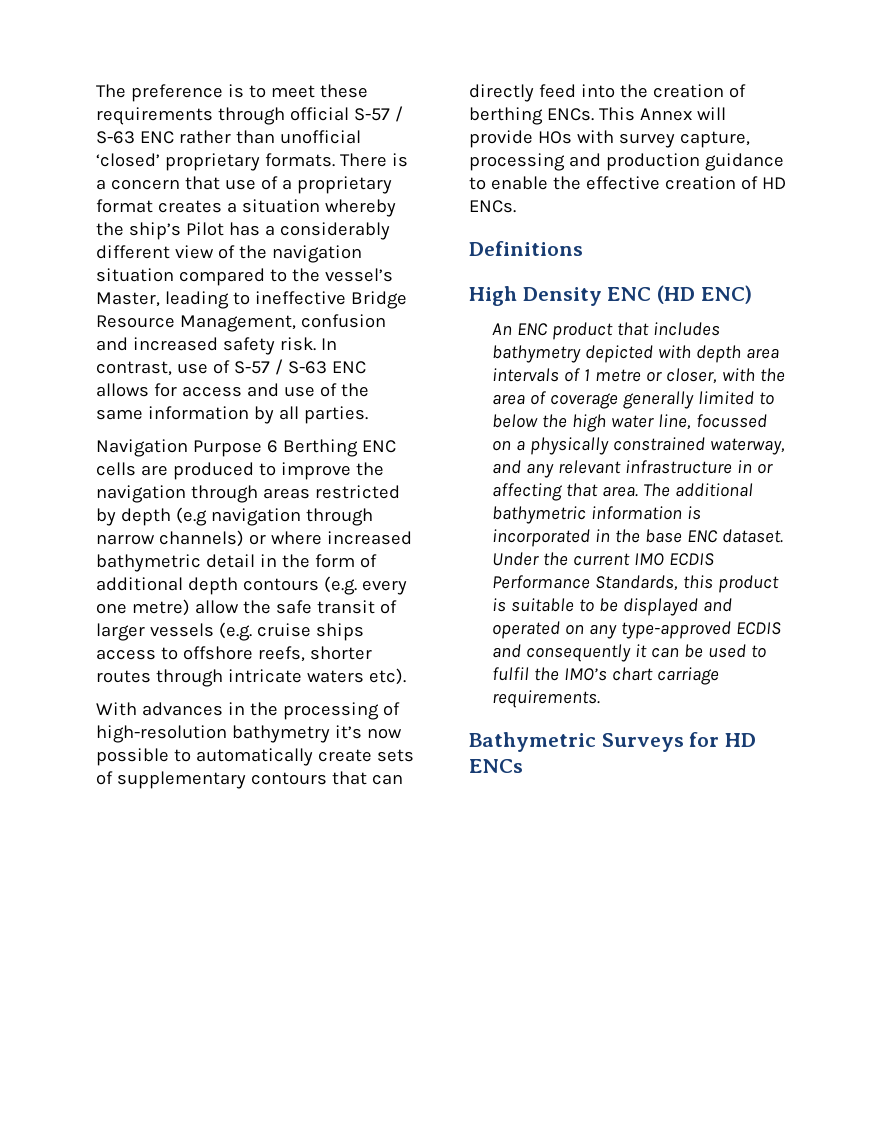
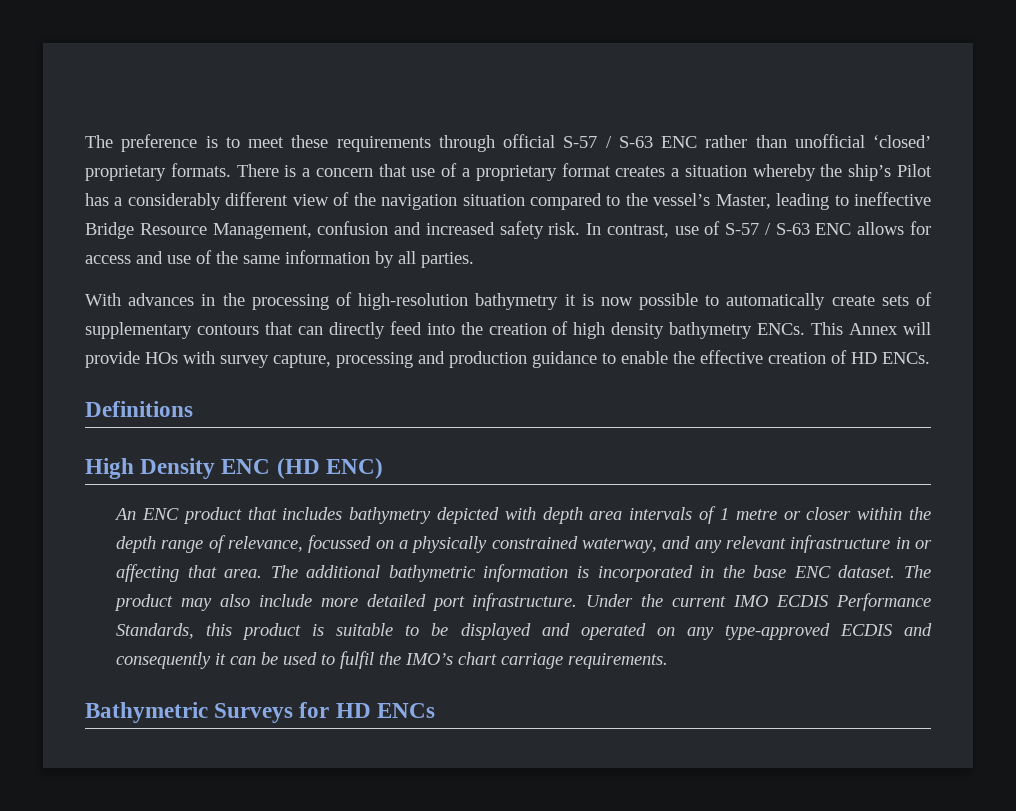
[96,439,396,457] [96,462,384,480] [96,485,400,503] [96,507,373,526] [96,530,412,547] [96,554,377,572] [96,576,407,595] [96,599,397,616] [96,622,364,641] [96,646,372,662] [96,668,406,687] // Navigation Purpose 6 Berthing ENC cells are produced to improve the navigation through areas restricted by depth (e.g navigation through narrow channels) or where increased bathymetric detail in the form of additional depth contours (e.g. every one metre) allow the safe transit of larger vessels (e.g. cruise ships access to offshore reefs, shorter routes through intricate waters etc). -> (474, 260) none
[334,725,362,739] it’s -> [564,294,594,306] it is
[469,107,543,125] berthing -> [573,322,753,339] high density bathymetry
[666,368,786,384] [492,391,775,409] [492,414,692,432] closer, with the area of coverage generally limited to below the high water line, -> [806,507,932,520] [116,535,304,553] closer within the depth range of relevance,
(784, 536) none -> [904,565,932,578] [114,593,578,611] The product may also include more detailed port infrastructure.

